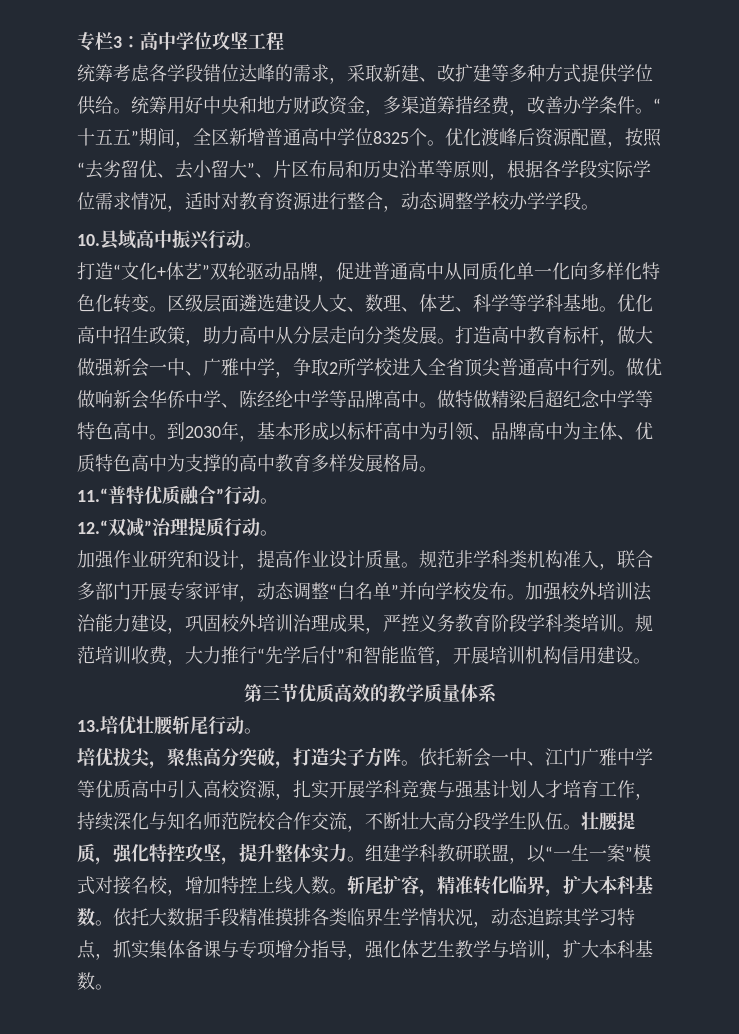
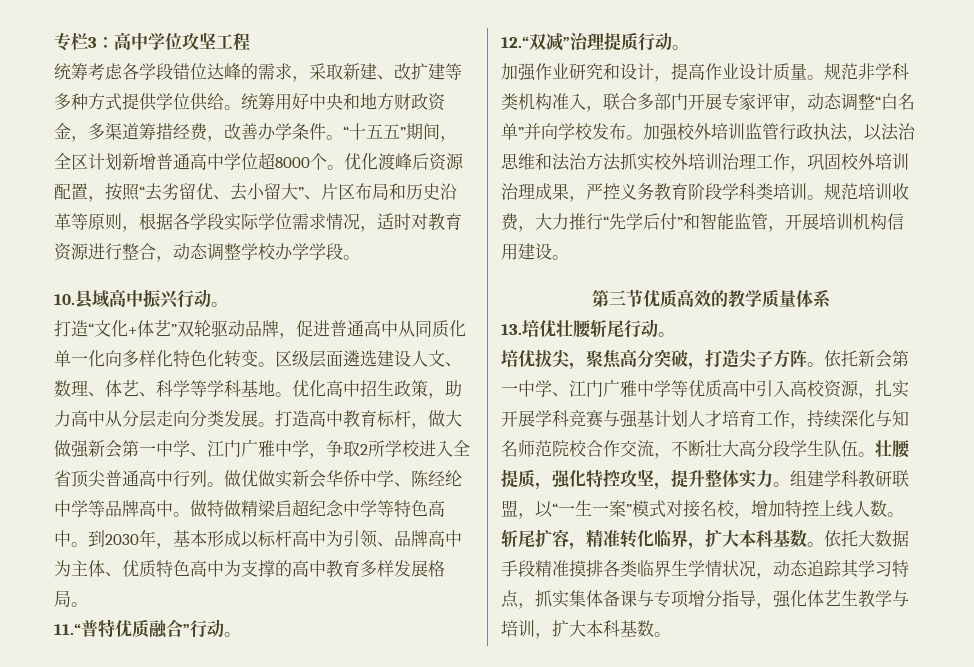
(229, 137) none -> [88,153,122,171] 计划
[373,131,409,144] 8325 -> [258,152,310,170] 超8000
[149,358,203,376] 一中、 -> [122,440,241,457] 第一中学、江门
[95,390,113,408] 响 -> [275,470,292,488] 实
[633,582,652,601] [77,614,167,632] 法治能力建设 -> [745,123,916,142] [501,153,790,171] 监管行政执法，以法治思维和法治方法抓实校外培训治理工作
[491,748,527,766] 一中 -> [892,350,909,367] [501,380,552,397] 第一中学

